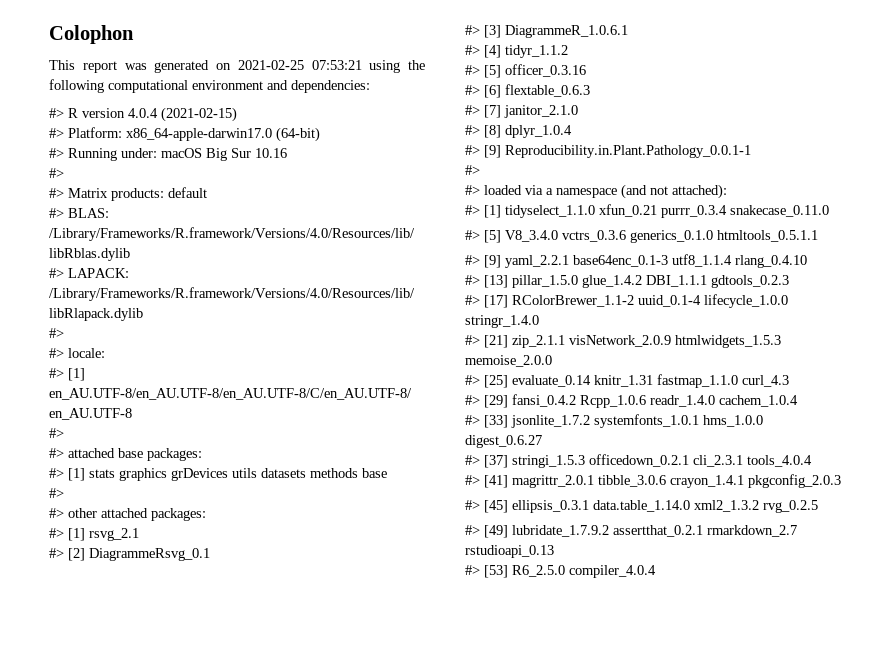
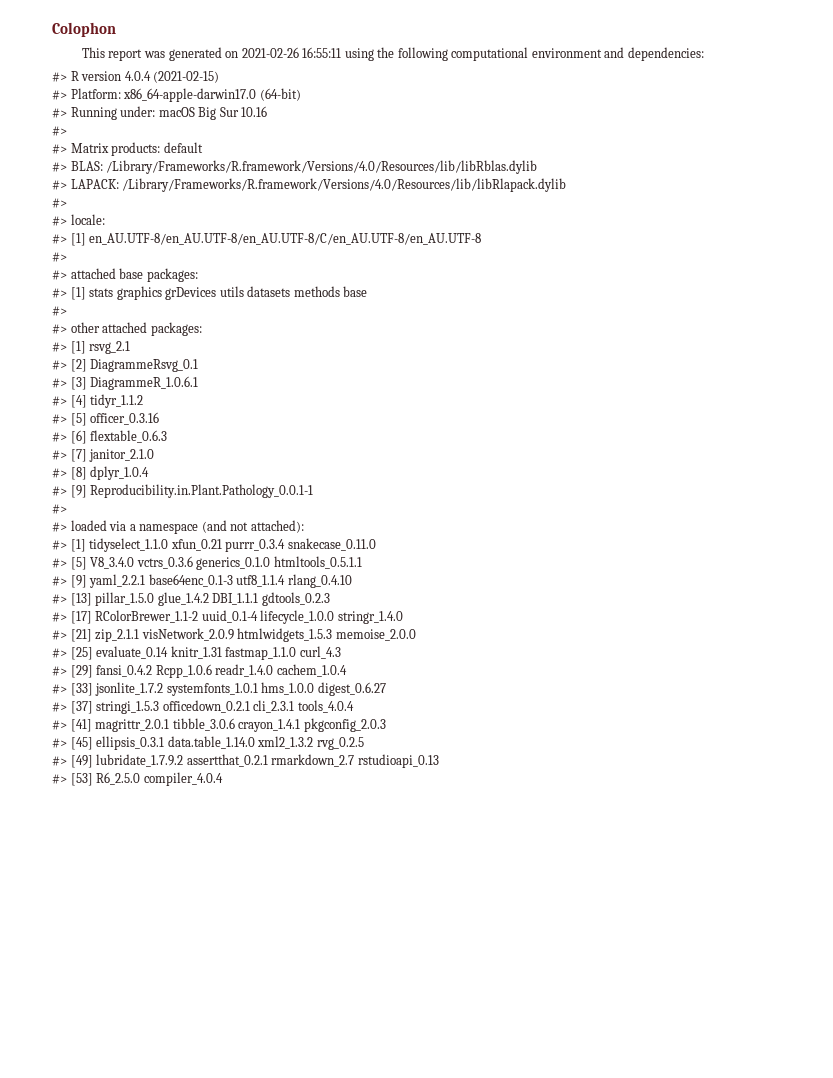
[237,60,362,70] 2021-02-25 07:53:21 -> [241,47,342,58] 2021-02-26 16:55:11

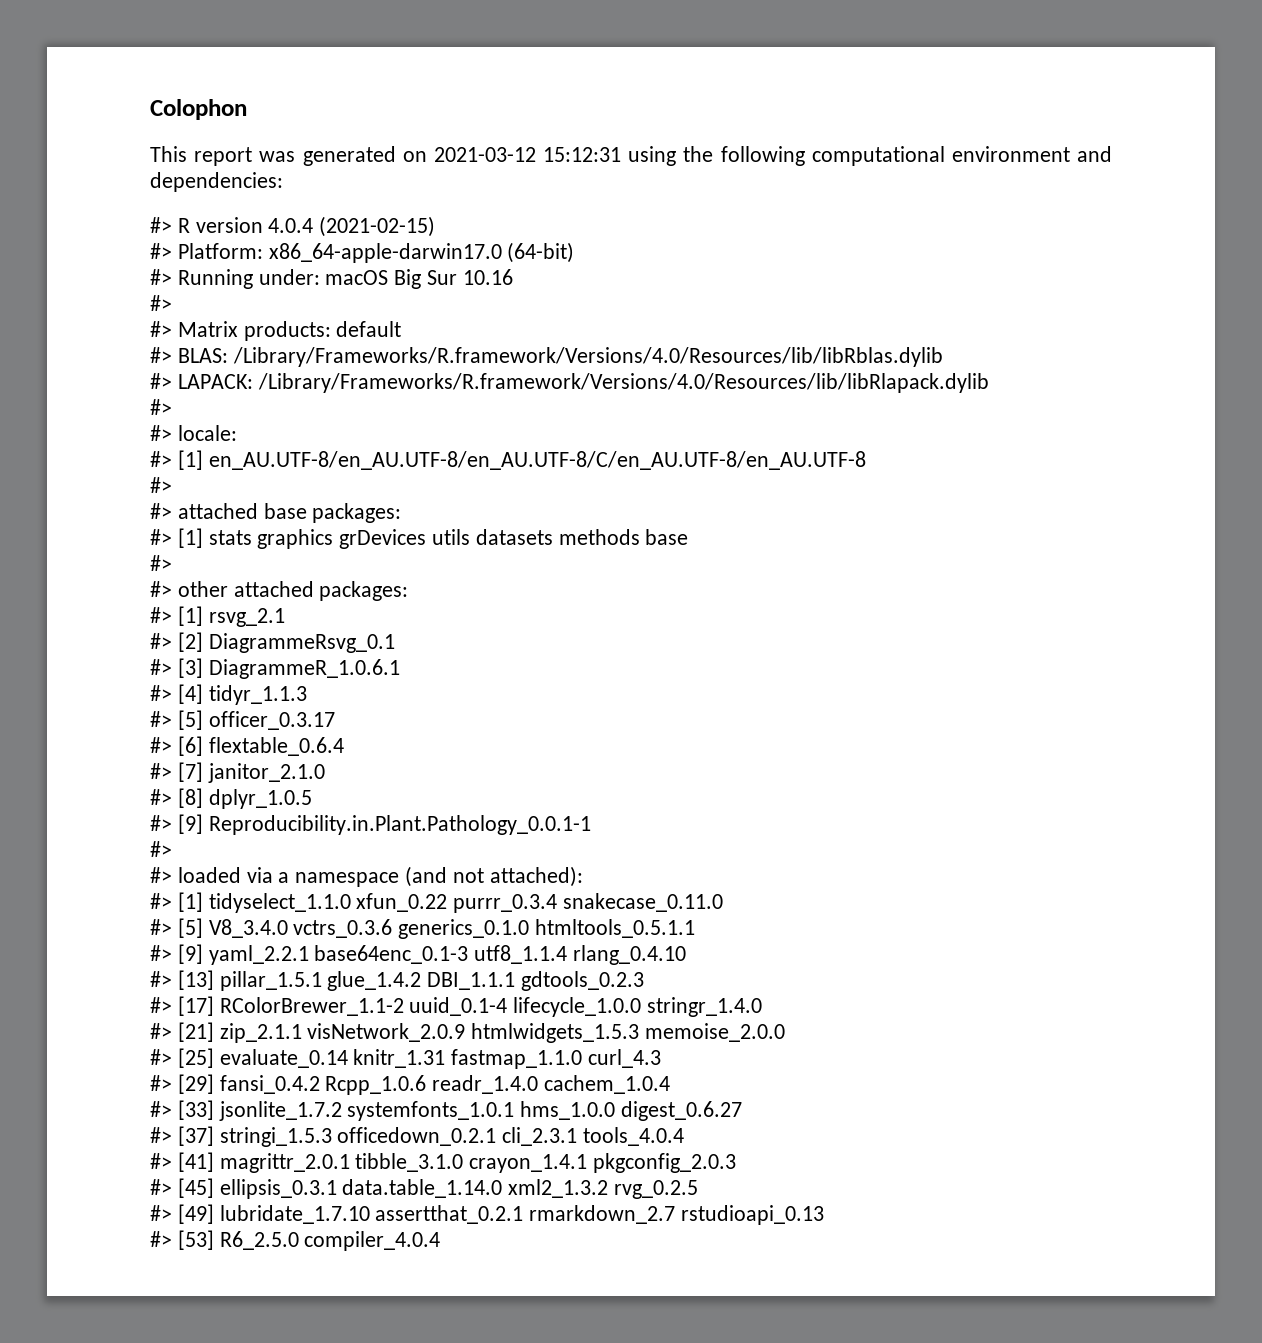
[241,47,342,58] 2021-02-26 16:55:11 -> [433,147,621,162] 2021-03-12 15:12:31
[90,394,144,408] [52,412,160,426] tidyr_1.1.2 // #> [5] officer_0.3.16 -> [208,685,307,705] [150,710,335,730] tidyr_1.1.3 // #> [5] officer_0.3.17
[90,430,168,443] flextable_0.6.3 -> [208,737,344,756] flextable_0.6.4
[90,466,150,480] dplyr_1.0.4 -> [208,789,312,809] dplyr_1.0.5
[170,539,222,551] xfun_0.21 -> [356,893,448,912] xfun_0.22
[95,592,155,606] pillar_1.5.0 -> [219,971,322,991] pillar_1.5.1
[172,718,235,731] tibble_3.0.6 -> [355,1153,464,1172] tibble_3.1.0
[96,754,184,767] lubridate_1.7.9.2 -> [219,1205,370,1224] lubridate_1.7.10

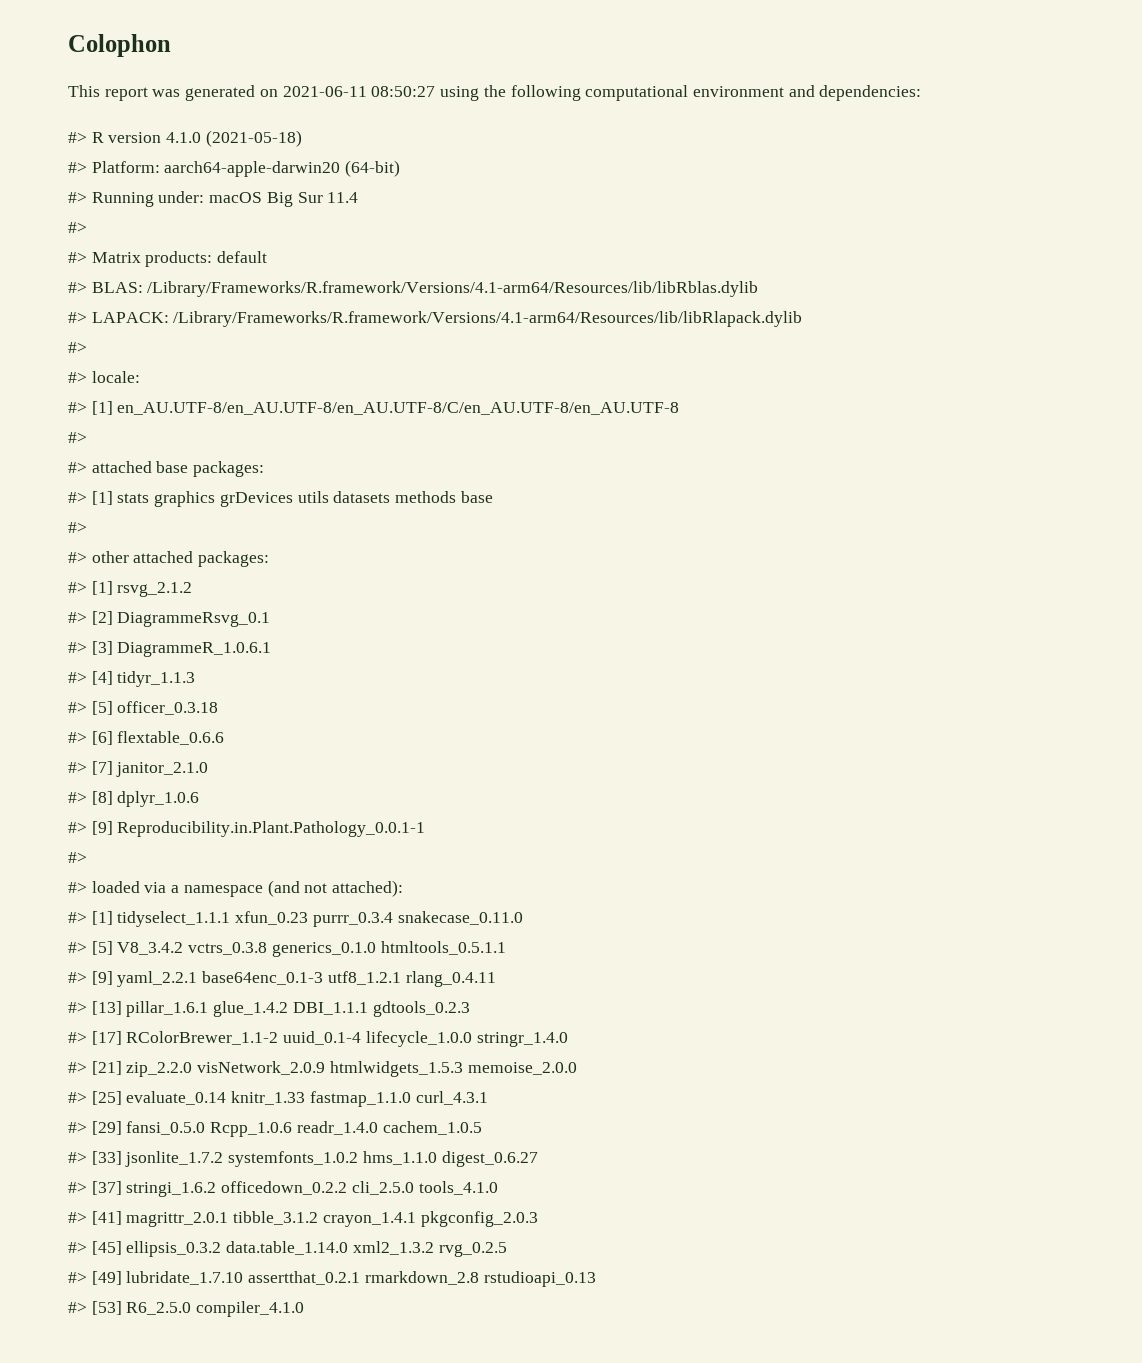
[433,147,621,162] 2021-03-12 15:12:31 -> [282,86,436,97] 2021-06-11 08:50:27
[268,216,436,237] 4.0.4 (2021-02-15) -> [166,130,302,147] 4.1.0 (2021-05-18)
[268,243,502,263] x86_64-apple-darwin17.0 -> [164,161,341,177] aarch64-apple-darwin20
[462,269,513,285] 10.16 -> [327,192,359,203] 11.4
[232,347,943,367] /Library/Frameworks/R.framework/Versions/4.0/Resources/lib/libRblas.dylib -> [147,281,759,297] /Library/Frameworks/R.framework/Versions/4.1-arm64/Resources/lib/libRblas.dylib
[257,373,989,393] /Library/Frameworks/R.framework/Versions/4.0/Resources/lib/libRlapack.dylib -> [173,311,803,327] /Library/Frameworks/R.framework/Versions/4.1-arm64/Resources/lib/libRlapack.dylib
[208,608,285,627] rsvg_2.1 -> [117,582,193,597] rsvg_2.1.2
[208,711,335,730] officer_0.3.17 -> [117,701,219,715] officer_0.3.18
[208,737,344,756] flextable_0.6.4 -> [117,731,225,745] flextable_0.6.6
[208,789,312,809] dplyr_1.0.5 -> [117,791,200,807] dplyr_1.0.6
[208,893,448,913] tidyselect_1.1.0 xfun_0.22 -> [117,911,309,927] tidyselect_1.1.1 xfun_0.23
[208,919,393,938] V8_3.4.0 vctrs_0.3.6 -> [117,942,268,955] V8_3.4.2 vctrs_0.3.8
[474,945,687,965] utf8_1.1.4 rlang_0.4.10 -> [327,971,496,987] utf8_1.2.1 rlang_0.4.11
[219,971,322,991] pillar_1.5.1 -> [126,1001,209,1017] pillar_1.6.1
[219,1023,302,1043] zip_2.1.1 -> [126,1062,193,1077] zip_2.2.0
[353,1049,662,1069] knitr_1.31 fastmap_1.1.0 curl_4.3 -> [231,1091,488,1107] knitr_1.33 fastmap_1.1.0 curl_4.3.1
[219,1075,320,1094] fansi_0.4.2 -> [126,1121,206,1135] fansi_0.5.0
[544,1075,671,1094] cachem_1.0.4 -> [382,1121,482,1135] cachem_1.0.5
[347,1101,616,1121] systemfonts_1.0.1 hms_1.0.0 -> [228,1151,437,1167] systemfonts_1.0.2 hms_1.1.0
[219,1127,685,1147] stringi_1.5.3 officedown_0.2.1 cli_2.3.1 tools_4.0.4 -> [126,1181,498,1197] stringi_1.6.2 officedown_0.2.2 cli_2.5.0 tools_4.1.0
[355,1153,464,1172] tibble_3.1.0 -> [233,1211,319,1225] tibble_3.1.2
[219,1179,337,1199] ellipsis_0.3.1 -> [126,1241,222,1257] ellipsis_0.3.2
[529,1205,676,1224] rmarkdown_2.7 -> [364,1271,479,1285] rmarkdown_2.8
[304,1231,441,1251] compiler_4.0.4 -> [196,1301,305,1317] compiler_4.1.0

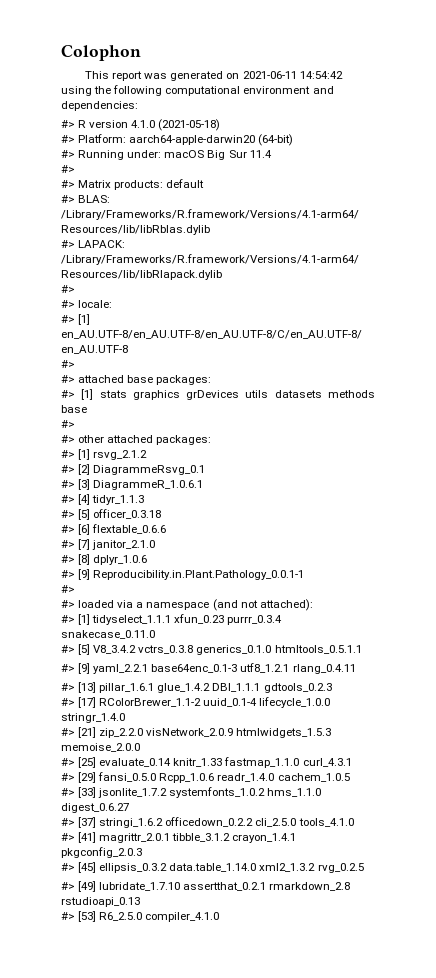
[371,86,436,97] 08:50:27 -> [299,71,343,79] 14:54:42

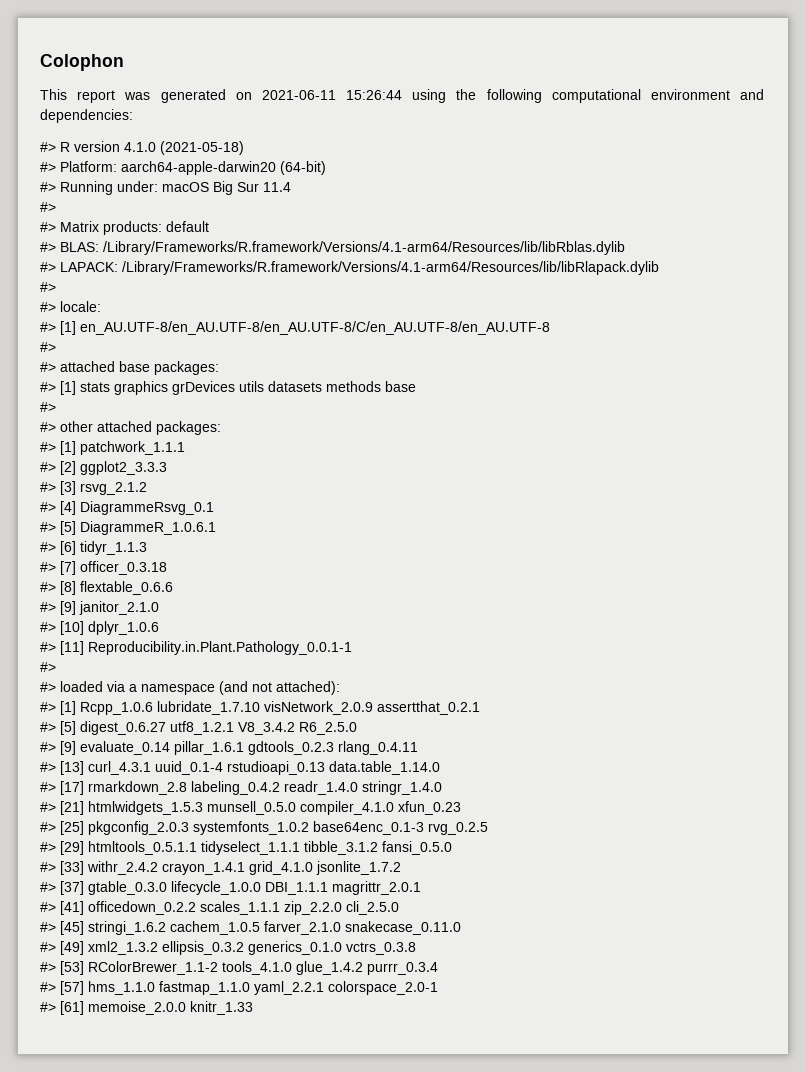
[299,71,343,79] 14:54:42 -> [346,90,402,100] 15:26:44
(91, 454) none -> [80,441,185,455] [40,461,167,475] [40,481,76,495] patchwork_1.1.1 // #> [2] ggplot2_3.3.3 // #> [3]
[78,464,91,475] [2] -> [60,501,76,515] [4]
[78,479,91,490] [3] -> [60,521,76,535] [5]
[78,494,91,505] [4] -> [60,541,76,555] [6]
[78,509,91,520] [5] -> [60,561,76,575] [7]
[78,524,91,535] [6] -> [60,581,76,595] [8]
[78,539,91,550] [7] -> [60,601,76,615] [9]
[78,554,91,565] [8] -> [60,621,84,635] [10]
[78,569,91,580] [9] -> [60,641,84,655] [11]
[92,614,283,625] [61,630,155,639] [61,644,362,655] [61,663,290,674] tidyselect_1.1.1 xfun_0.23 purrr_0.3.4 snakecase_0.11.0 // #> [5] V8_3.4.2 vctrs_0.3.8 generics_0.1.0 htmltools_0.5.1.1 // #> [9] yaml_2.2.1 base64enc_0.1-3 utf8_1.2.1 -> [80,701,480,715] [40,721,357,735] [40,741,334,755] Rcpp_1.0.6 lubridate_1.7.10 visNetwork_2.0.9 assertthat_0.2.1 // #> [5] digest_0.6.27 utf8_1.2.1 V8_3.4.2 R6_2.5.0 // #> [9] evaluate_0.14 pillar_1.6.1 gdtools_0.2.3
[99,683,332,693] pillar_1.6.1 glue_1.4.2 DBI_1.1.1 gdtools_0.2.3 -> [88,761,440,775] curl_4.3.1 uuid_0.1-4 rstudioapi_0.13 data.table_1.14.0
[99,697,331,708] RColorBrewer_1.1-2 uuid_0.1-4 lifecycle_1.0.0 -> [88,781,358,795] rmarkdown_2.8 labeling_0.4.2 readr_1.4.0
[99,728,332,738] [61,743,140,752] [61,757,352,768] [61,772,350,783] [61,787,322,798] [61,803,129,813] [61,817,354,828] [61,832,297,843] [61,847,142,858] [61,862,364,873] [61,881,351,892] [61,897,140,907] [61,911,220,922] zip_2.2.0 visNetwork_2.0.9 htmlwidgets_1.5.3 memoise_2.0.0 // #> [25] evaluate_0.14 knitr_1.33 fastmap_1.1.0 curl_4.3.1 // #> [29] fansi_0.5.0 Rcpp_1.0.6 readr_1.4.0 cachem_1.0.5 // #> [33] jsonlite_1.7.2 systemfonts_1.0.2 hms_1.1.0 digest_0.6.27 // #> [37] stringi_1.6.2 officedown_0.2.2 cli_2.5.0 tools_4.1.0 // #> [41] magrittr_2.0.1 tibble_3.1.2 crayon_1.4.1 pkgconfig_2.0.3 // #> [45] ellipsis_0.3.2 data.table_1.14.0 xml2_1.3.2 rvg_0.2.5 // #> [49] lubridate_1.7.10 assertthat_0.2.1 rmarkdown_2.8 rstudioapi_0.13 // #> [53] R6_2.5.0 compiler_4.1.0 -> [88,801,461,815] [40,821,488,835] [40,841,452,855] [40,861,401,875] [40,881,421,895] [40,901,399,915] [40,921,461,935] [40,941,416,955] [40,961,438,975] [40,981,438,995] [40,1001,253,1015] htmlwidgets_1.5.3 munsell_0.5.0 compiler_4.1.0 xfun_0.23 // #> [25] pkgconfig_2.0.3 systemfonts_1.0.2 base64enc_0.1-3 rvg_0.2.5 // #> [29] htmltools_0.5.1.1 tidyselect_1.1.1 tibble_3.1.2 fansi_0.5.0 // #> [33] withr_2.4.2 crayon_1.4.1 grid_4.1.0 jsonlite_1.7.2 // #> [37] gtable_0.3.0 lifecycle_1.0.0 DBI_1.1.1 magrittr_2.0.1 // #> [41] officedown_0.2.2 scales_1.1.1 zip_2.2.0 cli_2.5.0 // #> [45] stringi_1.6.2 cachem_1.0.5 farver_2.1.0 snakecase_0.11.0 // #> [49] xml2_1.3.2 ellipsis_0.3.2 generics_0.1.0 vctrs_0.3.8 // #> [53] RColorBrewer_1.1-2 tools_4.1.0 glue_1.4.2 purrr_0.3.4 // #> [57] hms_1.1.0 fastmap_1.1.0 yaml_2.2.1 colorspace_2.0-1 // #> [61] memoise_2.0.0 knitr_1.33

